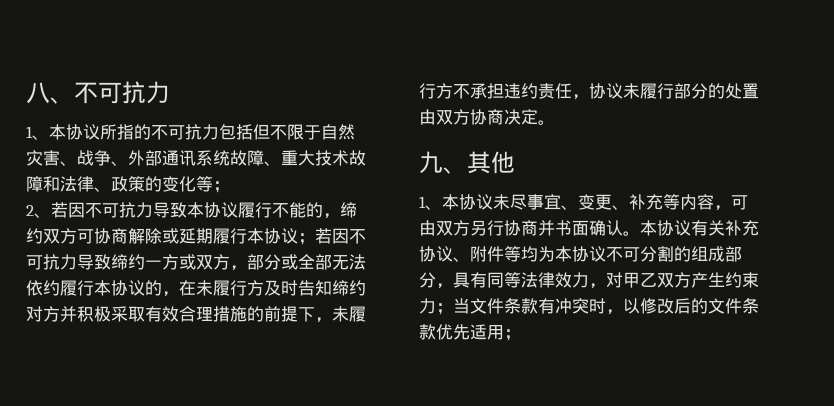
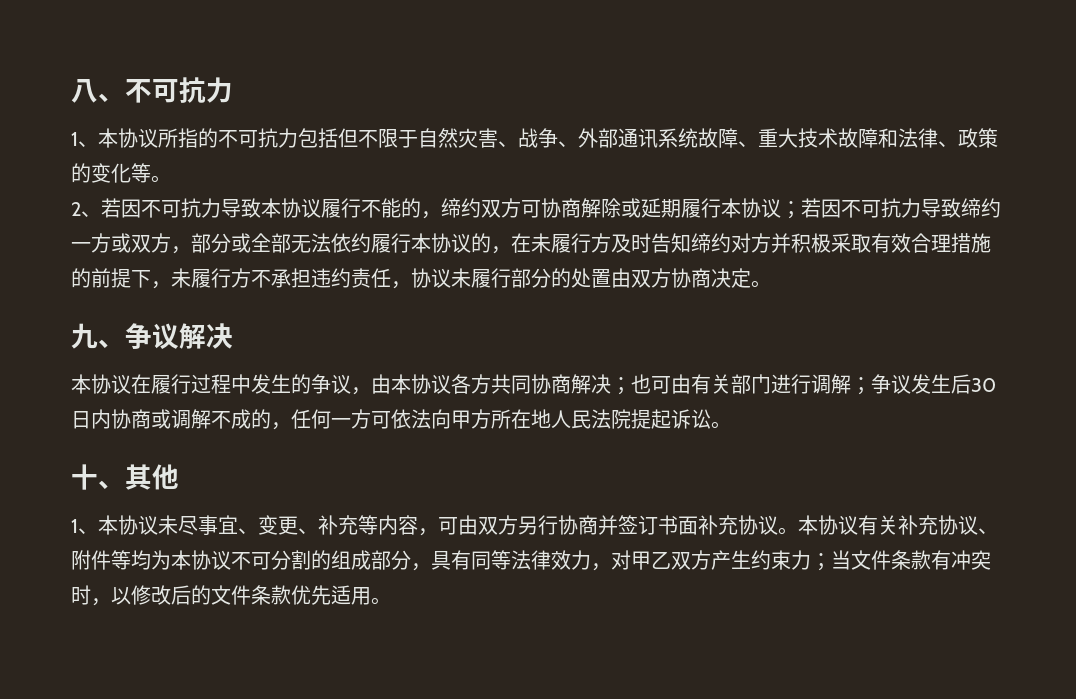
[213,181,230,193] ； -> [151,175,171,183] 。
(467, 170) none -> [125,323,233,350] [71,374,996,395] [71,409,731,430] [71,464,125,490] 争议解决 // 本协议在履行过程中发生的争议，由本协议各方共同协商解决；也可由有关部门进行调解；争议发生后30日内协商或调解不成的，任何一方可依法向甲方所在地人民法院提起诉讼。 // 十、
[555,220,623,236] 书面确认 -> [618,515,778,535] 签订书面补充协议
[504,329,521,341] ； -> [371,597,391,605] 。

